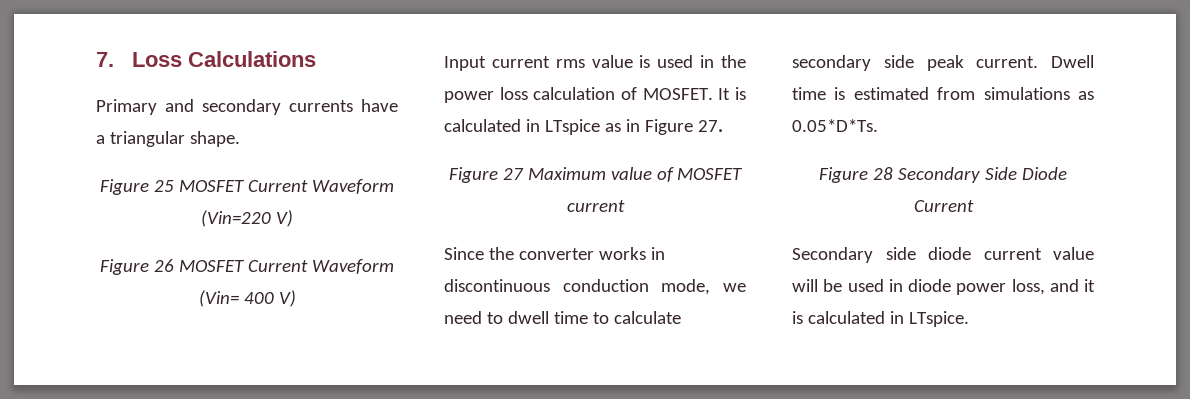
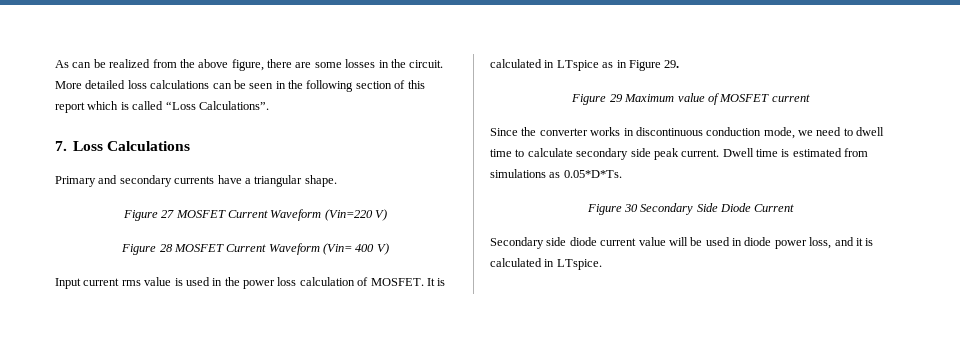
(96, 59) none -> [55,59,444,71] [55,80,425,92] [55,101,269,113] As can be realized from the above figure, there are some losses in the circuit. More detailed loss calculations can be seen in the following section of this report which is called “Loss Calculations”. //
[154,180,175,192] 25 -> [161,210,175,218] 27
[154,259,175,272] 26 -> [159,244,173,252] 28
[697,120,723,132] [448,167,524,183] 27. // Figure 27 -> [664,60,680,68] [571,94,623,105] 29. // Figure 29
[873,167,894,180] 28 -> [623,204,638,212] 30

